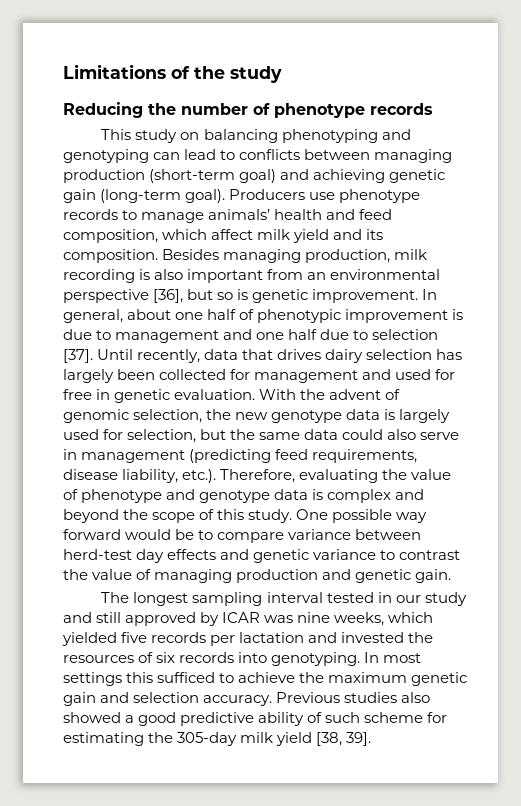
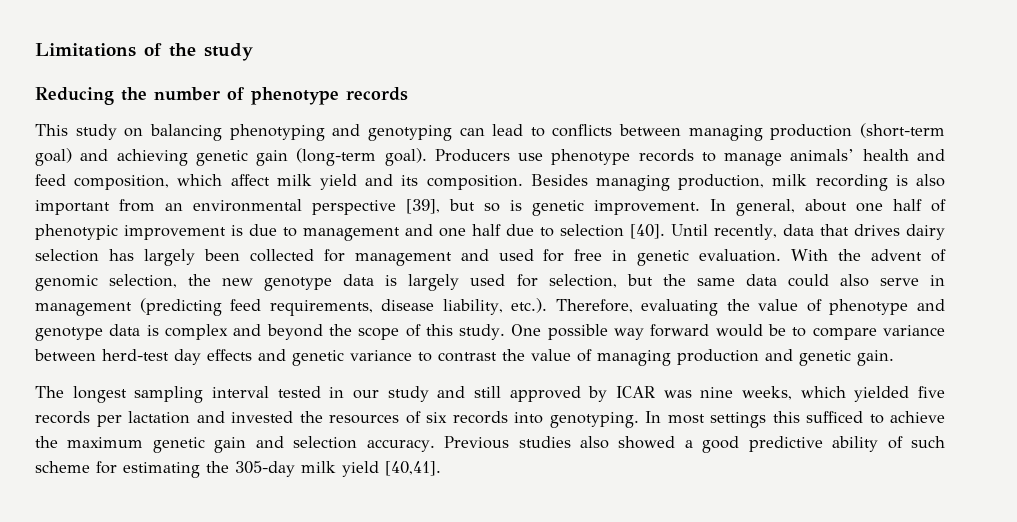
[153,289,184,303] [36], -> [406,199,440,214] [39],
[63,349,93,363] [37]. -> [630,224,666,239] [40].
[316,732,372,746] [38, 39]. -> [385,461,441,476] [40,41].

